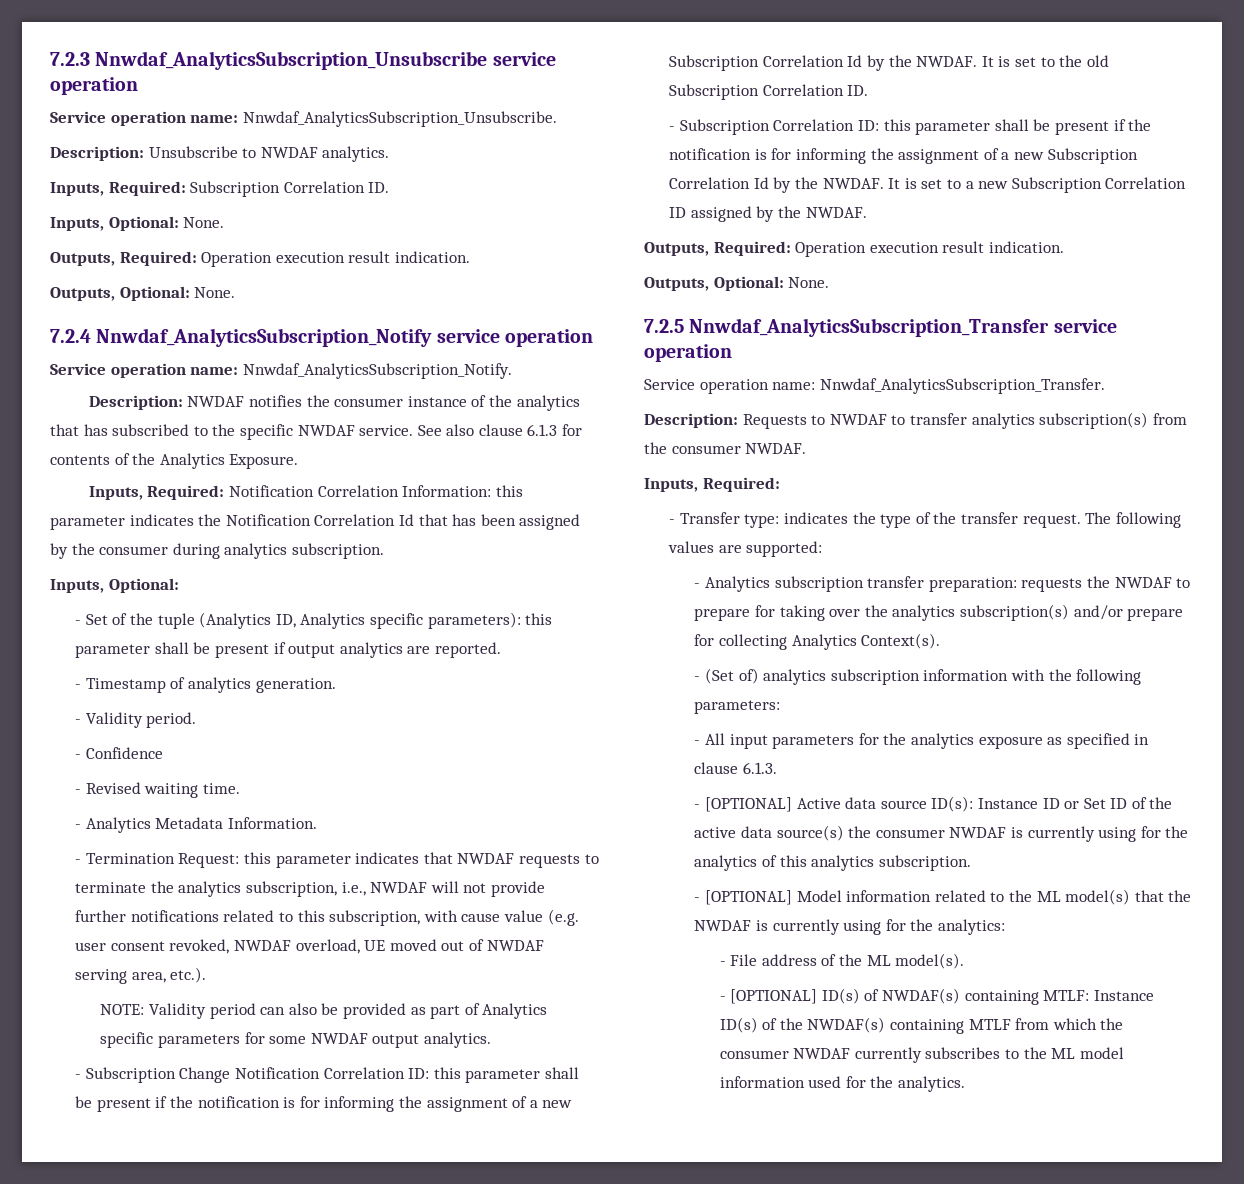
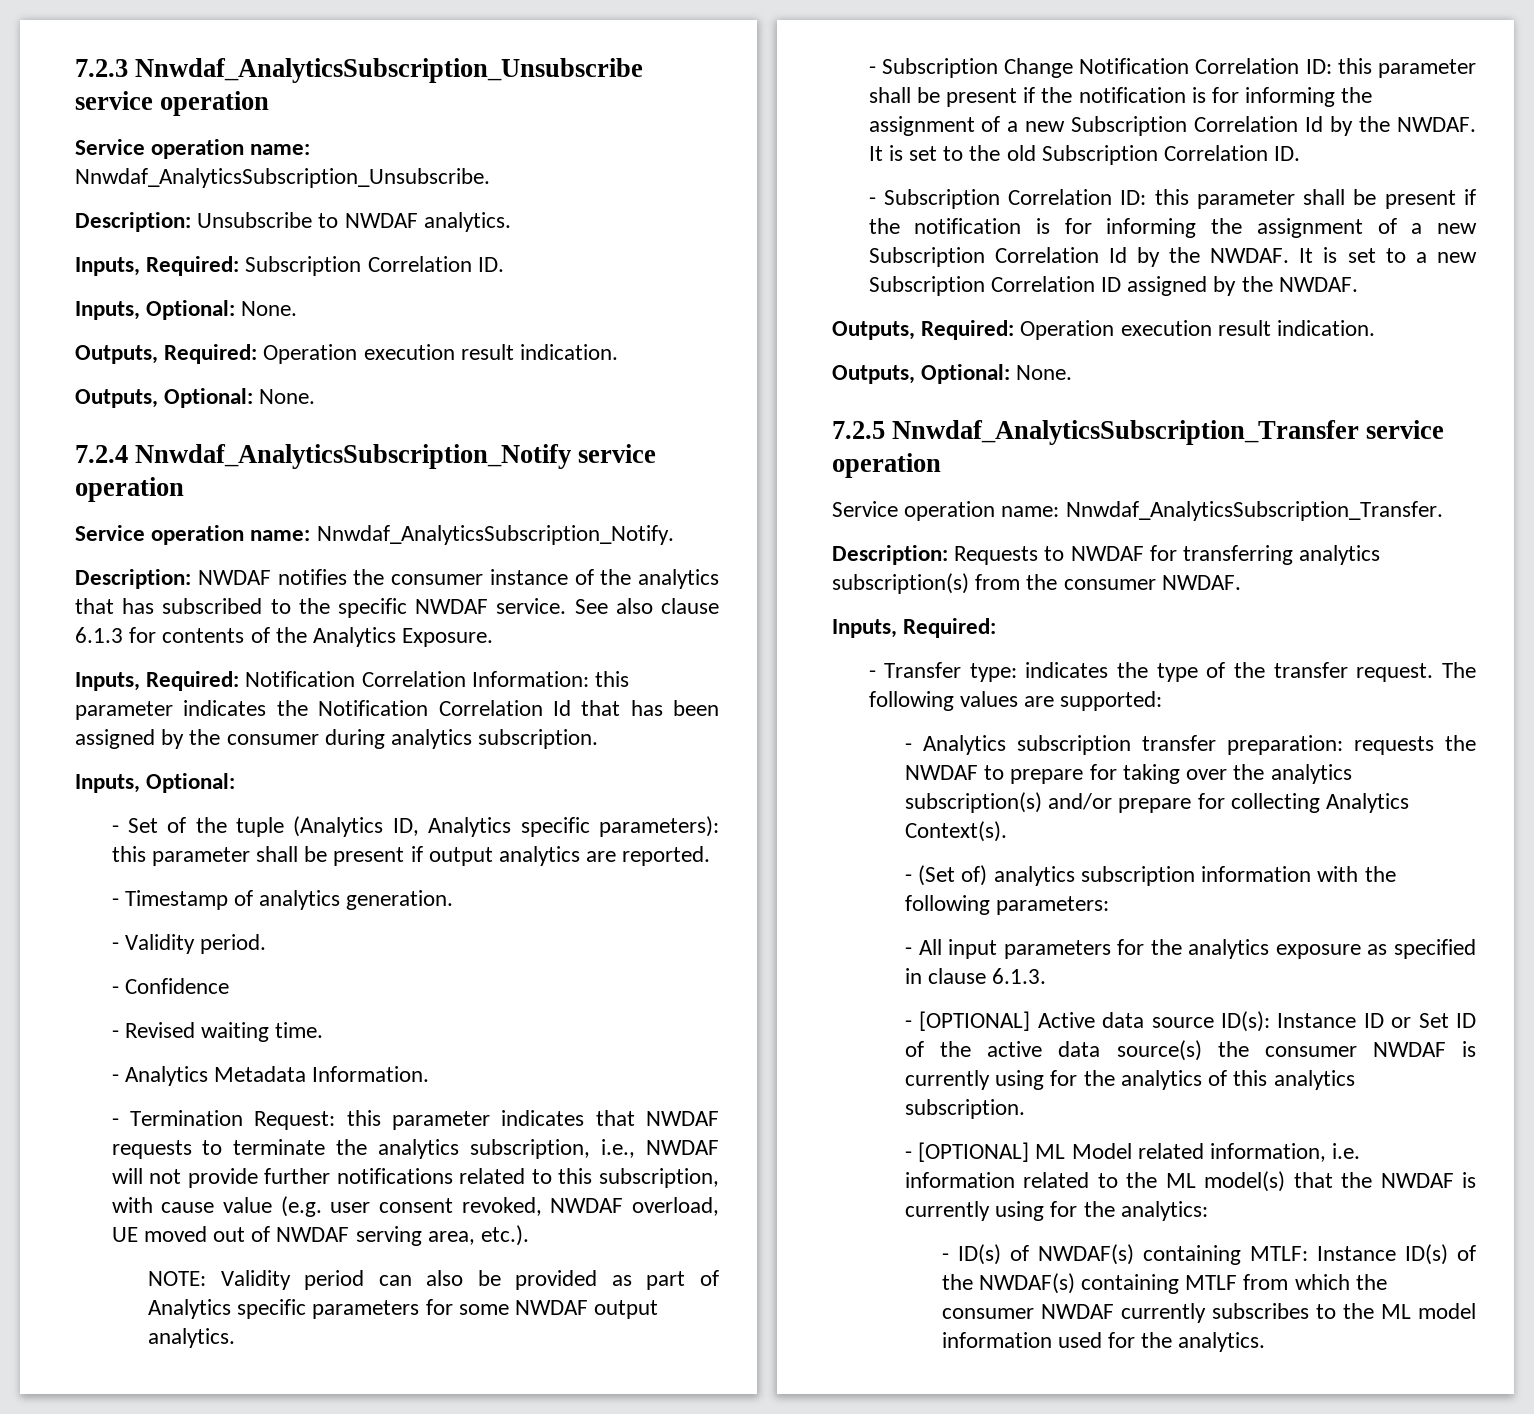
[891,413,967,425] to transfer -> [1149,545,1294,565] for transferring
[796,890,842,902] Model -> [1035,1143,1361,1162] ML Model related information, i.e.
[730,953,965,969] [719,989,818,1004] File address of the ML model(s). // - [OPTIONAL] -> (949, 1257) none

